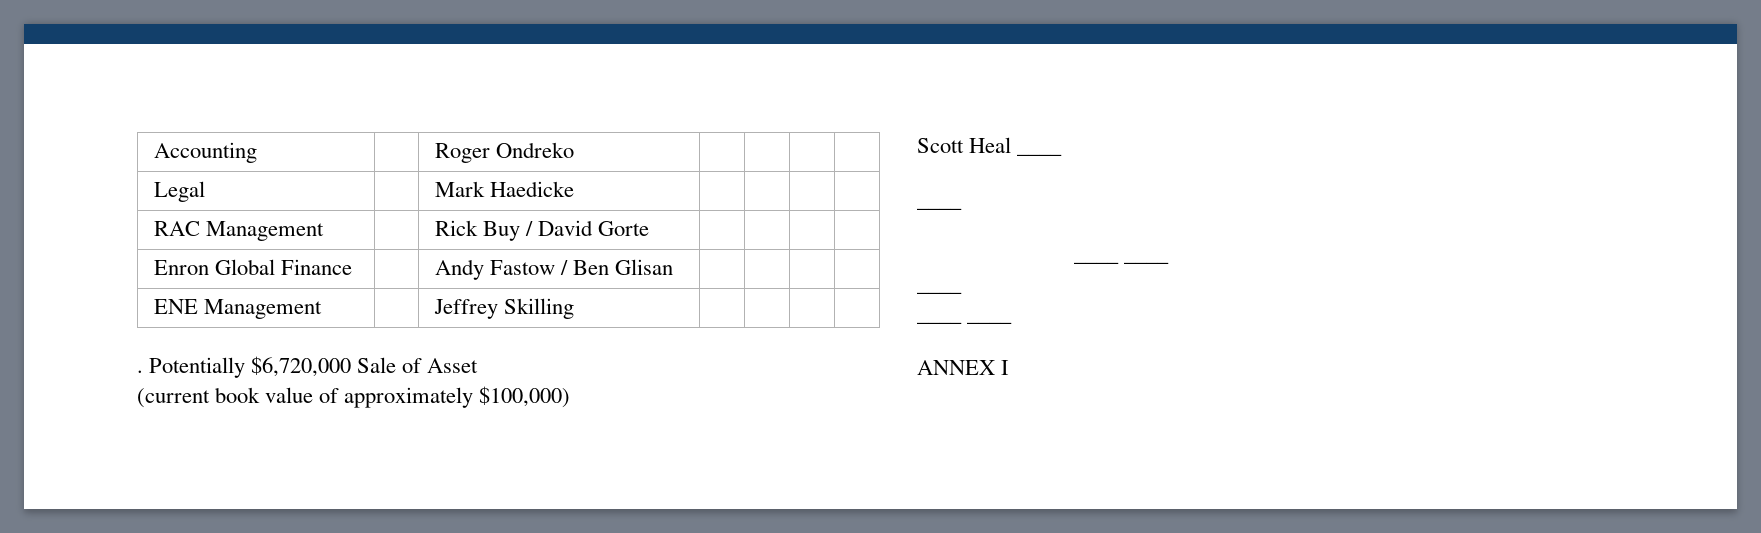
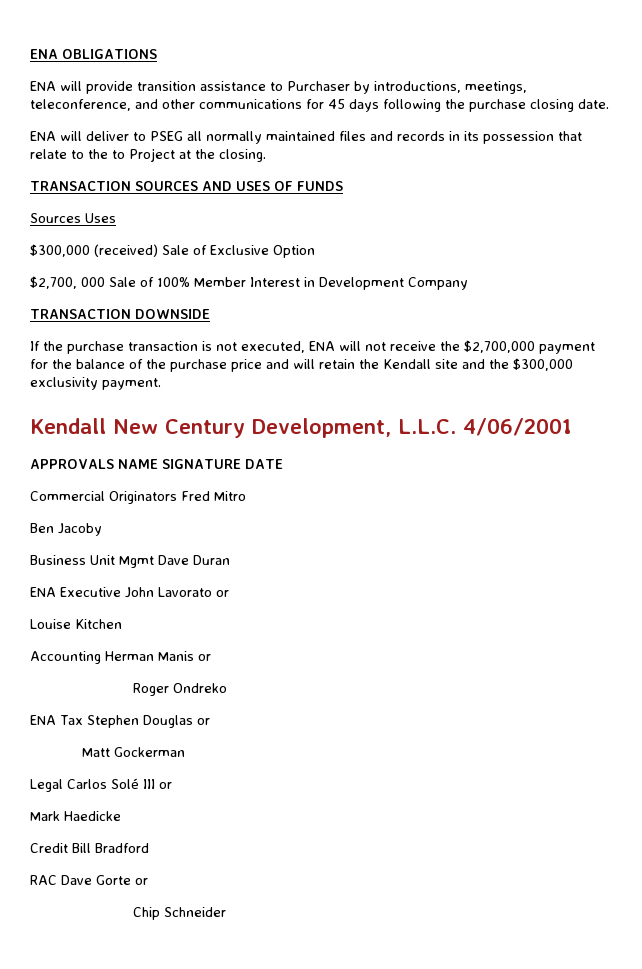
[153,142,257,163] [434,142,574,163] [153,181,205,202] [434,181,574,197] [153,221,324,241] [434,220,649,241] [153,259,352,275] [434,259,673,280] [153,299,322,319] [433,298,574,319] [137,356,479,378] [137,386,571,408] [917,137,1012,153] [1017,153,1063,156] [917,207,962,210] [1074,261,1170,264] [917,291,962,294] [917,321,1013,324] [917,360,1010,375] Accounting | | Roger Ondreko | | | | // Legal | | Mark Haedicke | | | | // RAC Management | | Rick Buy / David Gorte | | | | // Enron Global Finance | | Andy Fastow / Ben Glisan | | | | // ENE Management | | Jeffrey Skilling | | | | // . Potentially $6,720,000 Sale of Asset // (current book value of approximately $100,000) // Scott Heal ____ // ____ // ____ ____ // ____ // ____ ____ // ANNEX I -> [30,49,157,59] [30,81,527,94] [30,99,609,112] [30,131,582,144] [30,148,266,162] [30,181,343,191] [30,213,116,223] [30,244,315,258] [30,276,468,290] [30,309,210,319] [30,340,595,354] [30,358,573,372] [30,377,161,390] [30,418,572,438] [30,459,283,469] [30,491,246,504] [30,523,102,536] [30,555,230,568] [30,587,229,598] [30,619,122,629] [30,651,211,664] [133,683,228,696] [30,715,210,728] [81,747,185,757] [30,778,172,792] [30,811,121,821] [30,843,149,853] [30,875,148,885] [133,907,227,920] ENA OBLIGATIONS // ENA will provide transition assistance to Purchaser by introductions, meetings, teleconference, and other communications for 45 days following the purchase closing date. // ENA will deliver to PSEG all normally maintained files and records in its possession that relate to the to Project at the closing. // TRANSACTION SOURCES AND USES OF FUNDS // Sources Uses // $300,000 (received) Sale of Exclusive Option // $2,700, 000 Sale of 100% Member Interest in Development Company // TRANSACTION DOWNSIDE // If the purchase transaction is not executed, ENA will not receive the $2,700,000 payment for the balance of the purchase price and will retain the Kendall site and the $300,000 exclusivity payment. // Kendall New Century Development, L.L.C. 4/06/2001 // APPROVALS NAME SIGNATURE DATE // Commercial Originators Fred Mitro // Ben Jacoby // Business Unit Mgmt Dave Duran // ENA Executive John Lavorato or // Louise Kitchen // Accounting Herman Manis or // Roger Ondreko // ENA Tax Stephen Douglas or // Matt Gockerman // Legal Carlos Solé III or // Mark Haedicke // Credit Bill Bradford // RAC Dave Gorte or // Chip Schneider

